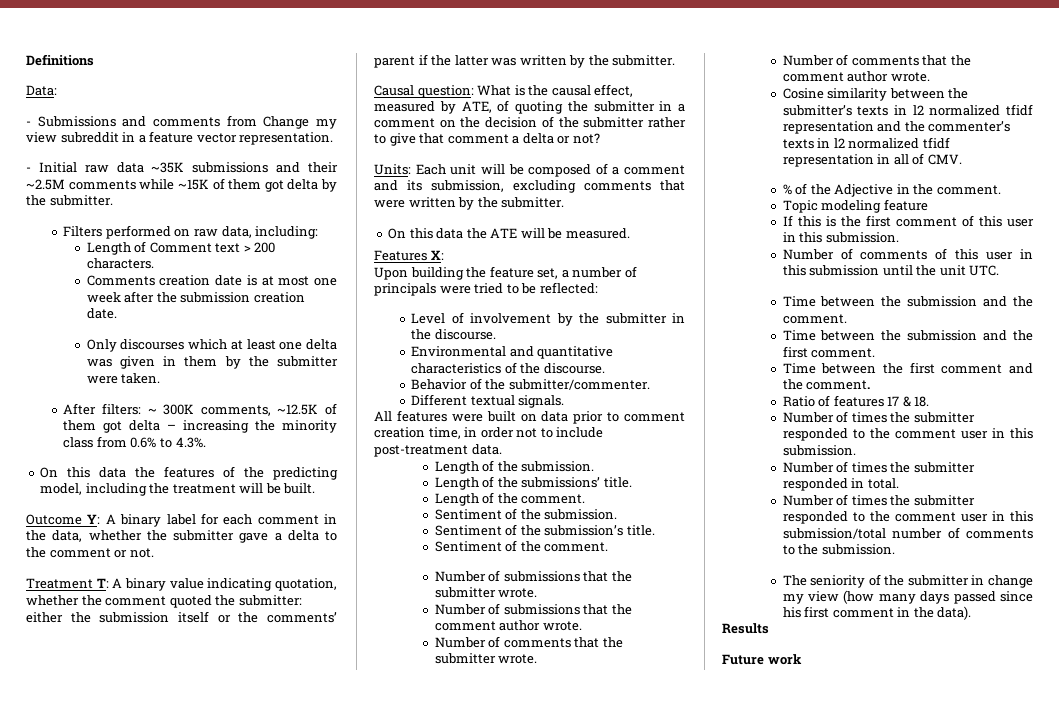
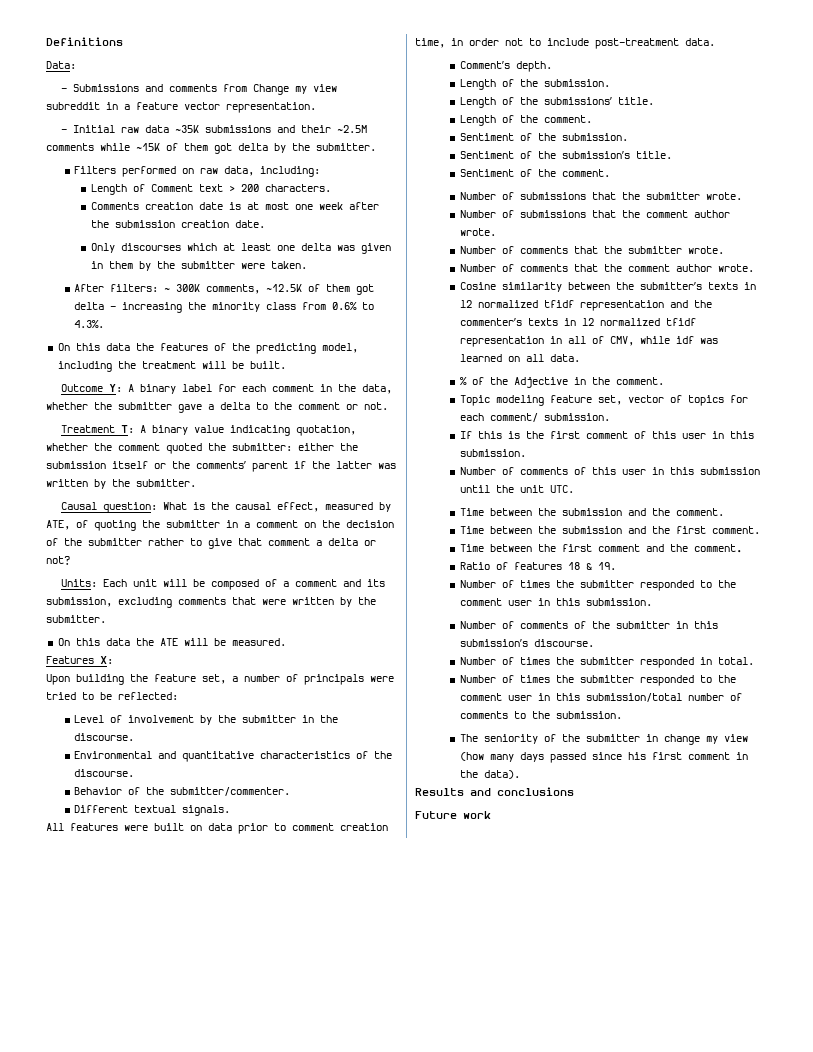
(502, 449) none -> [459,61,552,72] // Comment’s depth.
[927,154,962,165] CMV. -> [609,336,718,346] [459,354,580,362] CMV, while idf was learned on all data.
(928, 205) none -> [597,395,748,406] [459,413,610,422] set, vector of topics for each comment/ submission.
[887,396,930,407] 17 & 18. -> [567,562,616,570] 18 & 19.
(856, 450) none -> [459,621,718,629] [459,639,594,647] // Number of comments of the submitter in this submission’s discourse.
(769, 628) none -> [470,787,574,796] and conclusions

